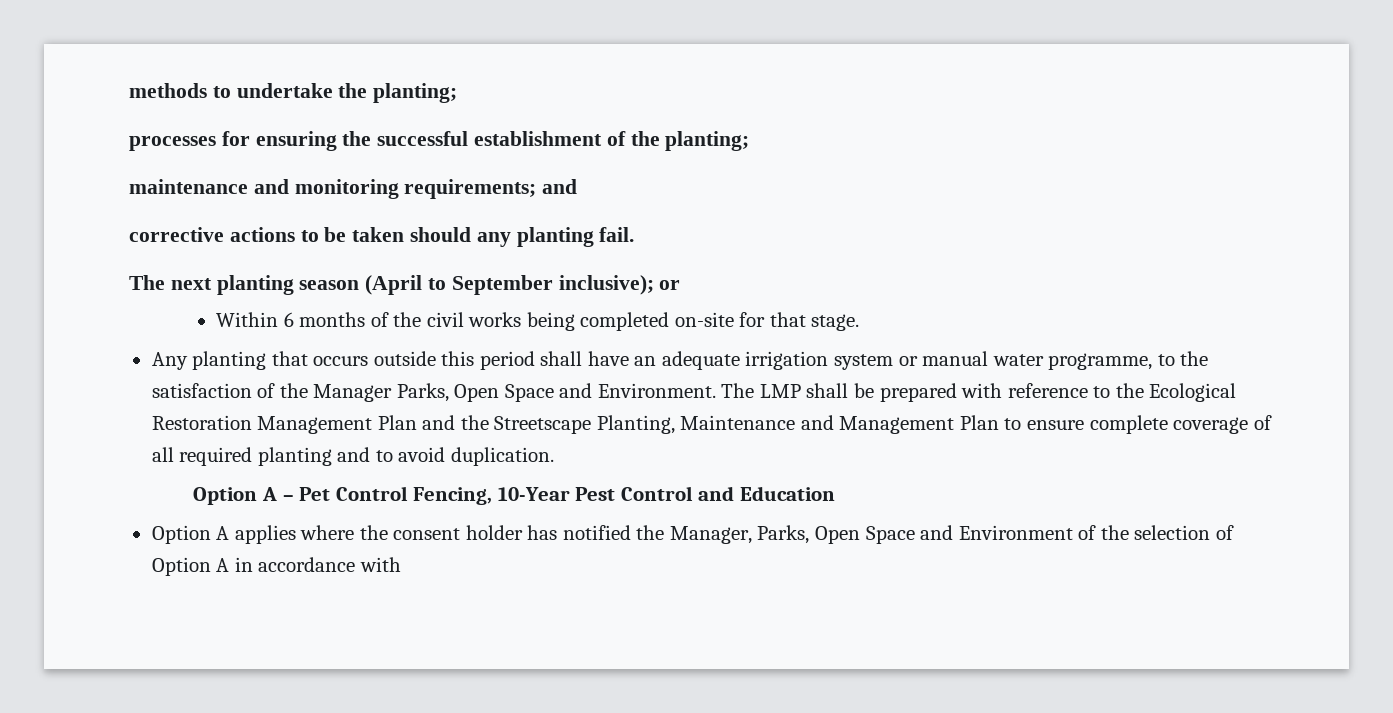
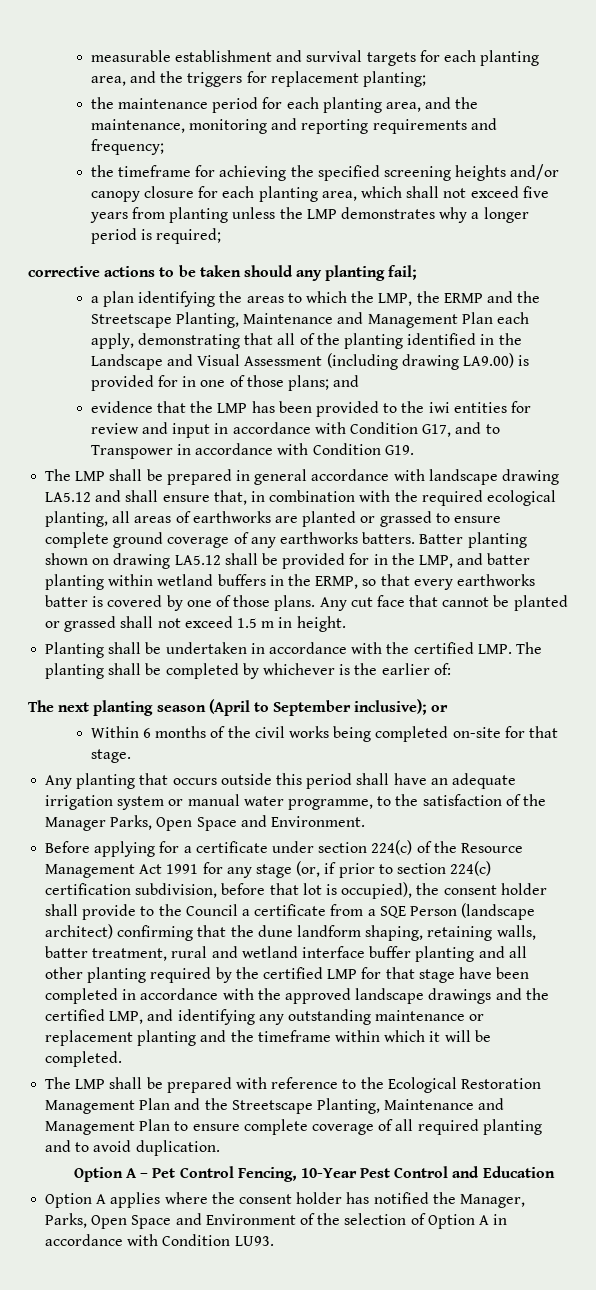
[129,83,458,103] [129,131,750,151] [129,179,578,199] methods to undertake the planting; // processes for ensuring the successful establishment of the planting; // maintenance and monitoring requirements; and -> [90,50,540,66] [90,71,426,87] [90,97,479,113] [90,118,497,134] [90,139,164,155] [90,164,560,181] [90,186,549,202] [89,207,529,223] [90,228,222,244] measurable establishment and survival targets for each planting area, and the triggers for replacement planting; // the maintenance period for each planting area, and the maintenance, monitoring and reporting requirements and frequency; // the timeframe for achieving the specified screening heights and/or canopy closure for each planting area, which shall not exceed five years from planting unless the LMP demonstrates why a longer period is required;
[599,227,635,242] fail. -> [388,265,418,280] [90,291,541,307] [90,312,529,328] [90,333,522,349] [90,353,530,370] [90,375,360,391] [90,401,531,417] [90,422,500,438] [90,443,414,459] [45,469,559,485] [45,490,556,506] [45,511,501,527] [45,532,527,548] [45,553,531,569] [45,574,535,590] [45,595,568,611] [45,616,346,632] [45,642,542,658] [45,663,451,679] fail; // a plan identifying the areas to which the LMP, the ERMP and the Streetscape Planting, Maintenance and Management Plan each apply, demonstrating that all of the planting identified in the Landscape and Visual Assessment (including drawing LA9.00) is provided for in one of those plans; and // evidence that the LMP has been provided to the iwi entities for review and input in accordance with Condition G17, and to Transpower in accordance with Condition G19. // The LMP shall be prepared in general accordance with landscape drawing LA5.12 and shall ensure that, in combination with the required ecological planting, all areas of earthworks are planted or grassed to ensure complete ground coverage of any earthworks batters. Batter planting shown on drawing LA5.12 shall be provided for in the LMP, and batter planting within wetland buffers in the ERMP, so that every earthworks batter is covered by one of those plans. Any cut face that cannot be planted or grassed shall not exceed 1.5 m in height. // Planting shall be undertaken in accordance with the certified LMP. The planting shall be completed by whichever is the earlier of:
(716, 390) none -> [45,840,523,857] [45,861,492,878] [45,882,547,899] [45,903,536,920] [45,924,536,941] [45,946,527,962] [45,967,530,983] [45,988,549,1004] [45,1009,485,1025] [45,1030,491,1046] [45,1051,123,1067] // Before applying for a certificate under section 224(c) of the Resource Management Act 1991 for any stage (or, if prior to section 224(c) certification subdivision, before that lot is occupied), the consent holder shall provide to the Council a certificate from a SQE Person (landscape architect) confirming that the dune landform shaping, retaining walls, batter treatment, rural and wetland interface buffer planting and all other planting required by the certified LMP for that stage have been completed in accordance with the approved landscape drawings and the certified LMP, and identifying any outstanding maintenance or replacement planting and the timeframe within which it will be completed. //
(401, 564) none -> [162,1234,274,1246] Condition LU93.

